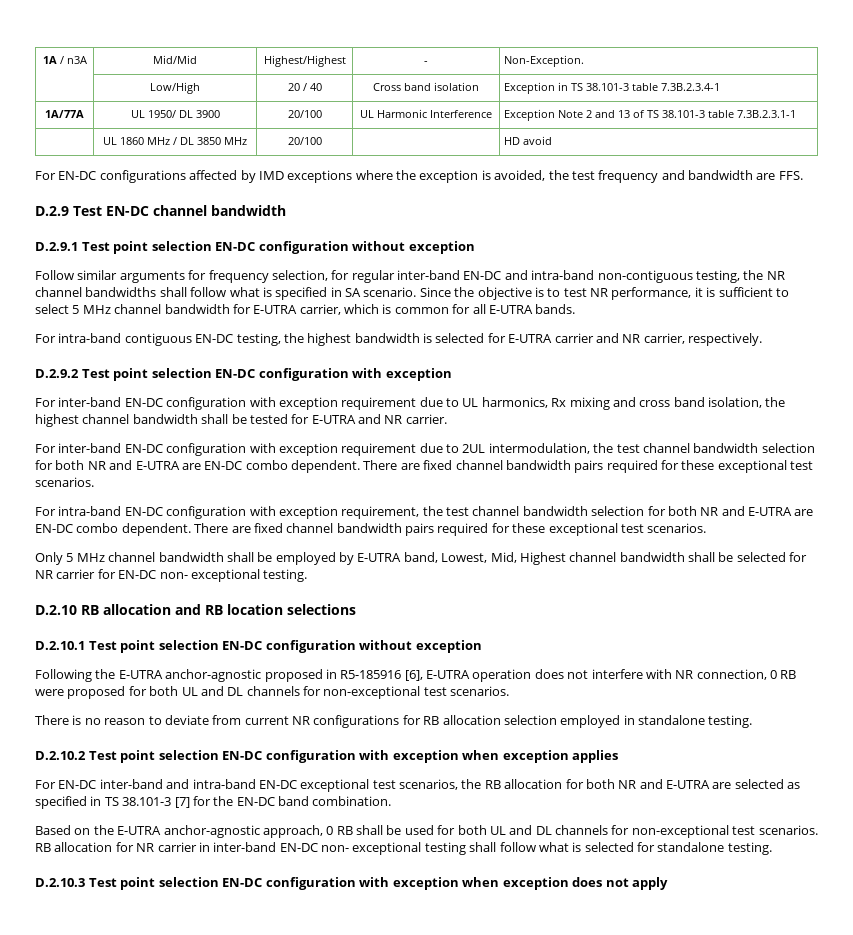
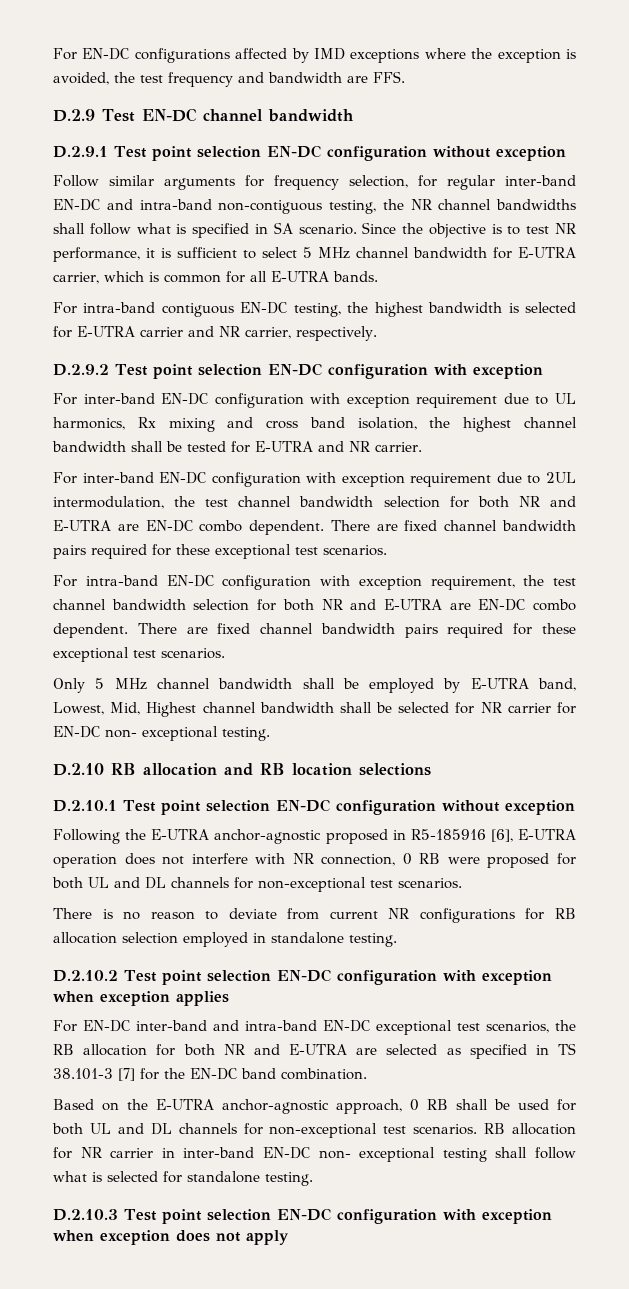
[42,56,87,64] [153,55,197,64] [263,55,346,67] [423,61,428,64] [504,55,585,67] [150,82,200,94] [287,83,322,91] [372,82,479,91] [504,82,721,94] [45,110,84,118] [130,110,220,118] [287,110,322,118] [359,109,492,118] [504,109,797,121] [103,137,247,145] [287,137,322,145] [504,136,553,145] 1A / n3A | Mid/Mid | Highest/Highest | - | Non-Exception. // | Low/High | 20 / 40 | Cross band isolation | Exception in TS 38.101-3 table 7.3B.2.3.4-1 // 1A/77A | UL 1950/ DL 3900 | 20/100 | UL Harmonic Interference | Exception Note 2 and 13 of TS 38.101-3 table 7.3B.2.3.1-1 // | UL 1860 MHz / DL 3850 MHz | 20/100 | | HD avoid // -> (53, 54) none

